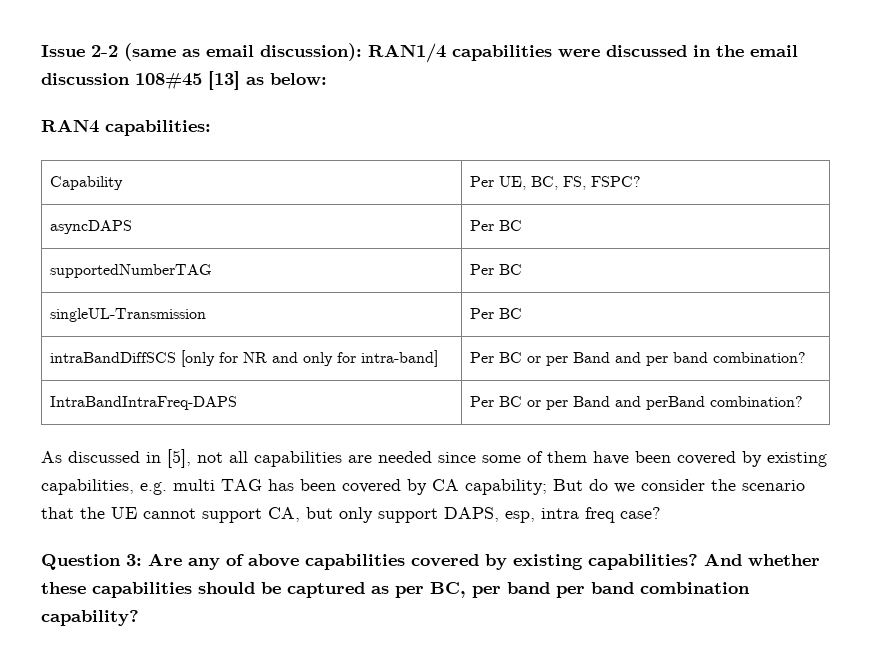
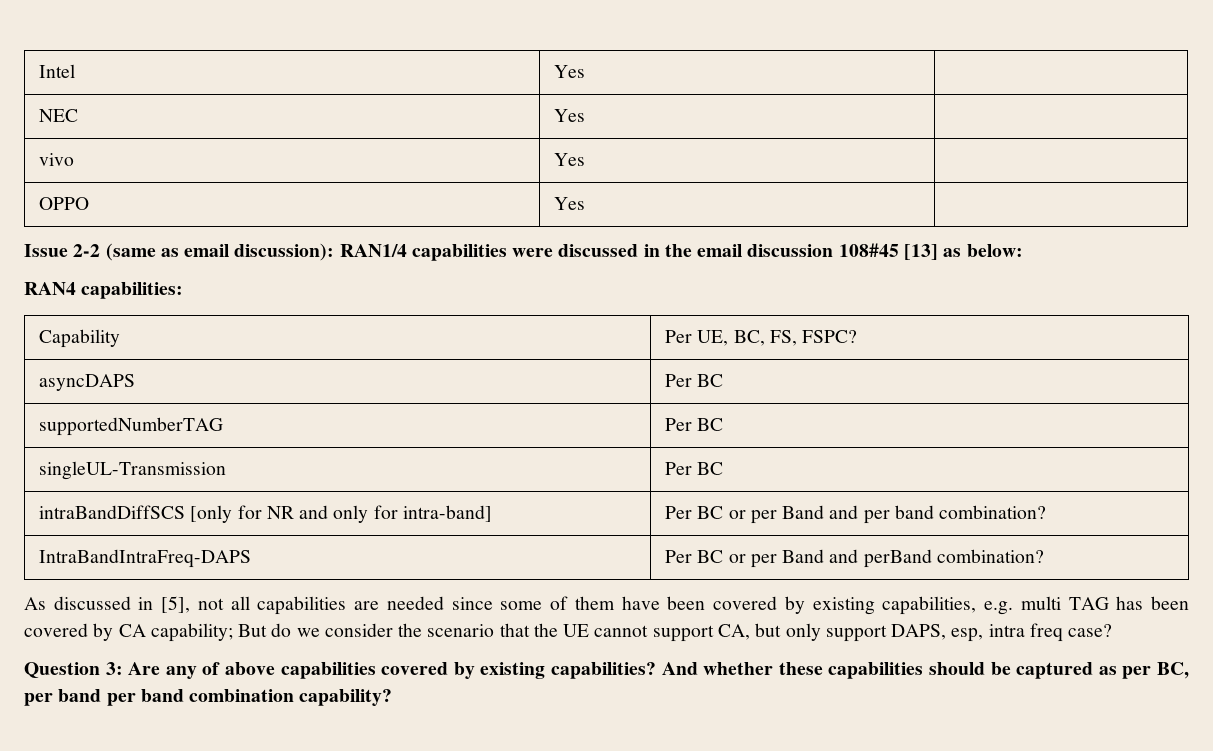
(41, 51) none -> [39,64,76,78] [554,65,586,78] [39,109,79,122] [554,109,586,122] [39,153,75,166] [554,153,586,166] [39,197,90,210] [554,197,586,210] Intel | Yes | // NEC | Yes | // vivo | Yes | // OPPO | Yes | //

